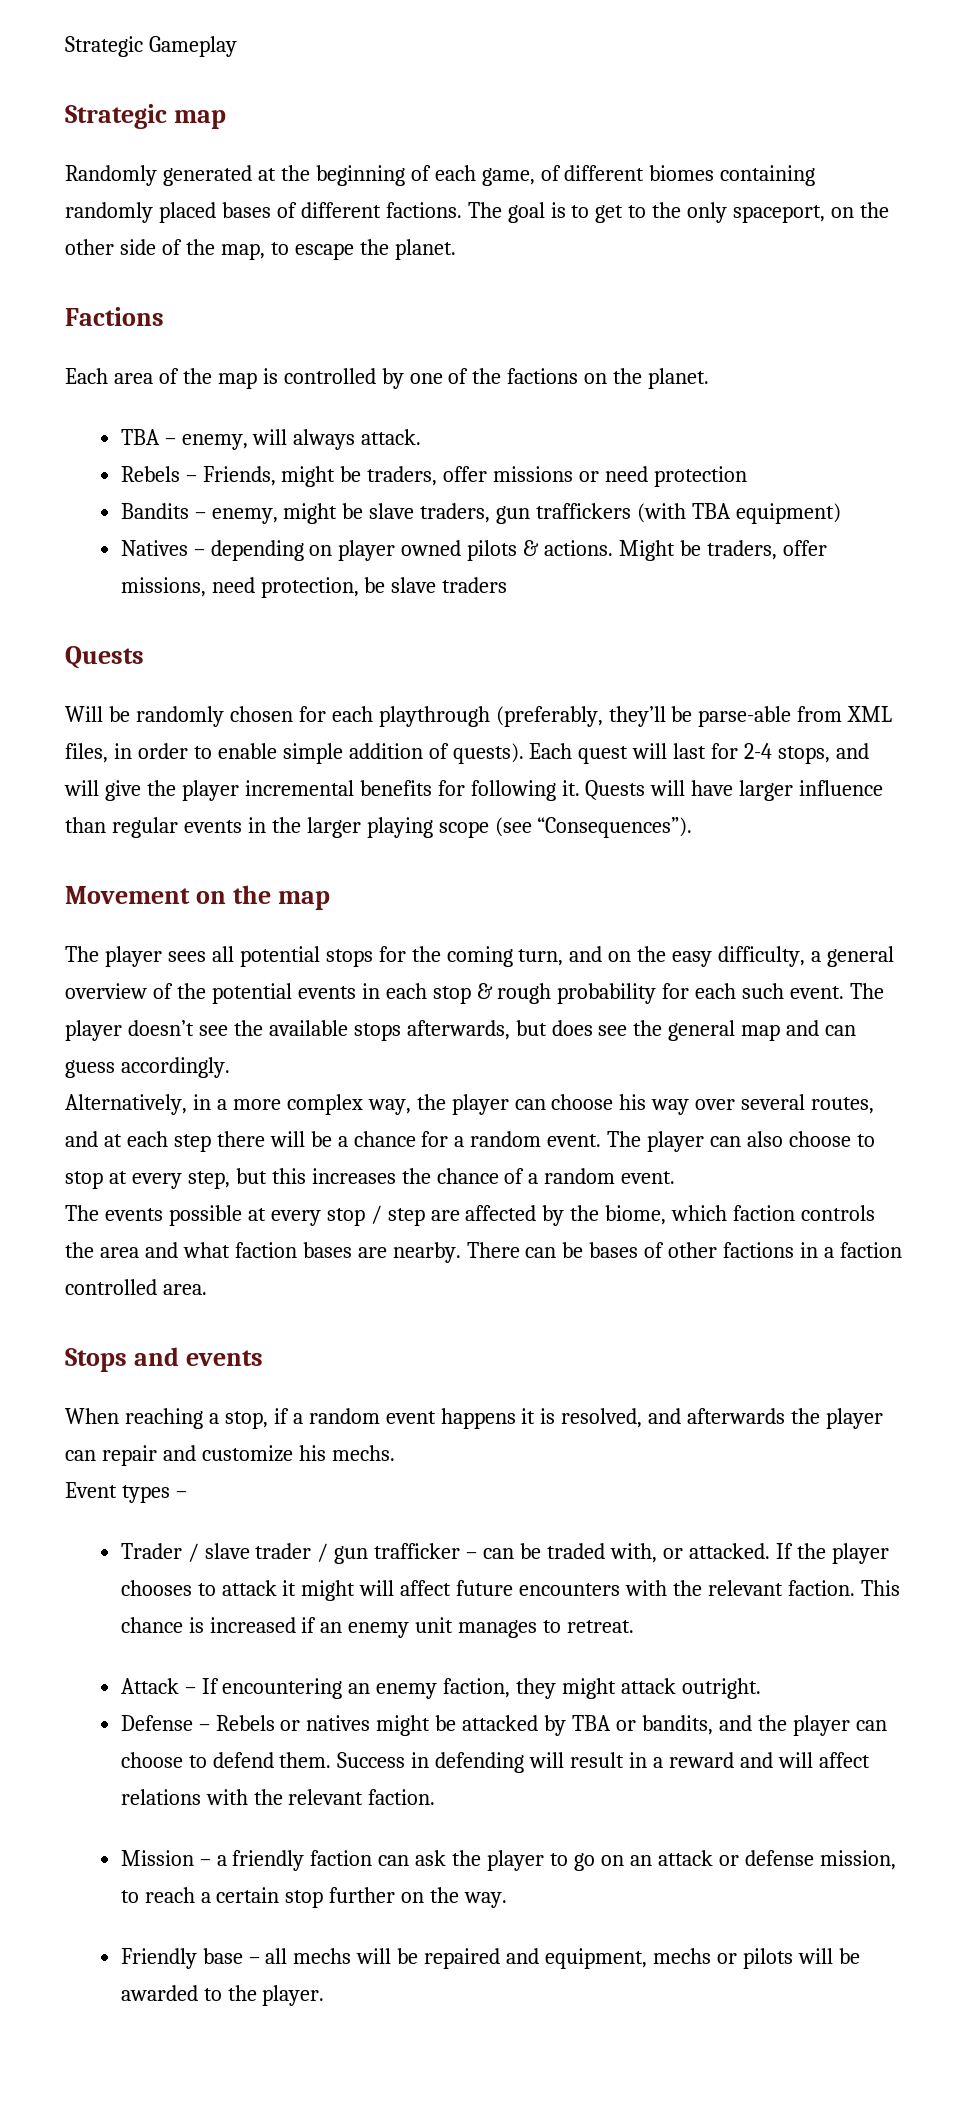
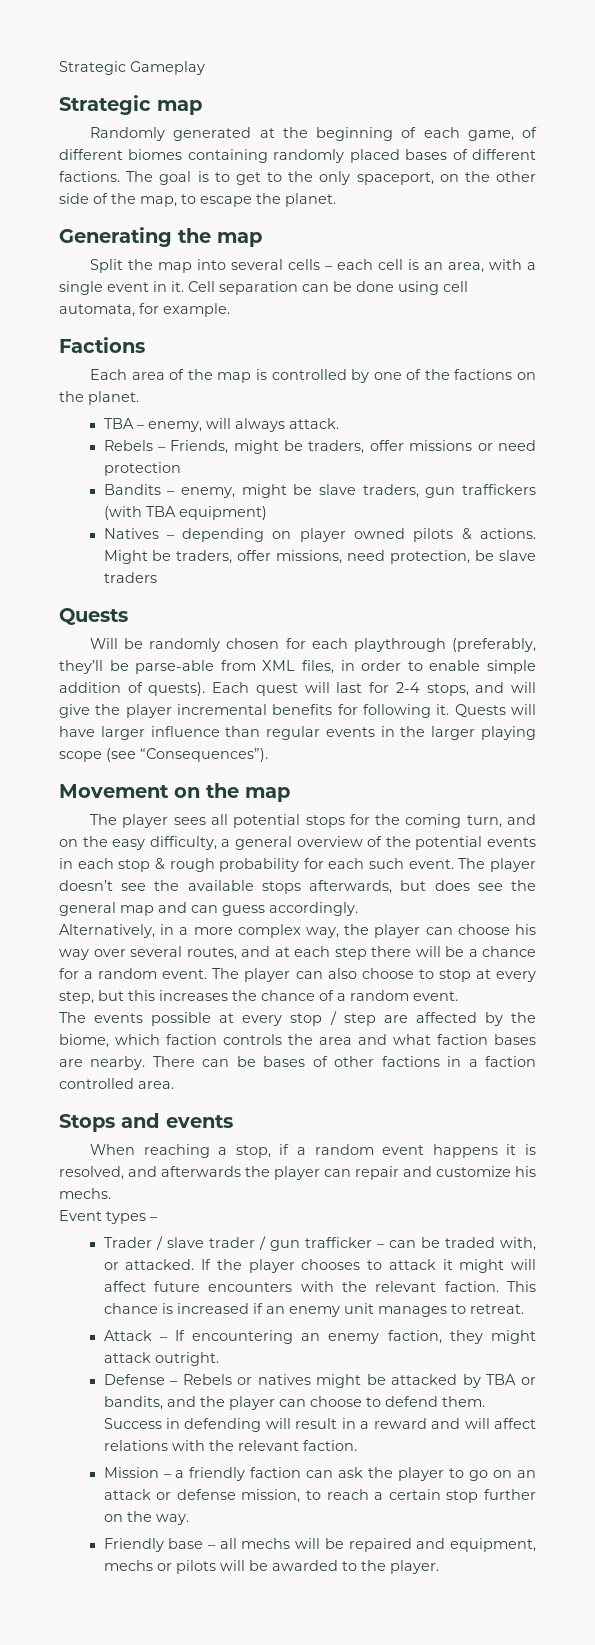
(456, 249) none -> [59,227,262,247] [90,259,537,273] [59,281,468,295] [59,303,230,317] // Generating the map // Split the map into several cells – each cell is an area, with a single event in it. Cell separation can be done using cell automata, for example.

